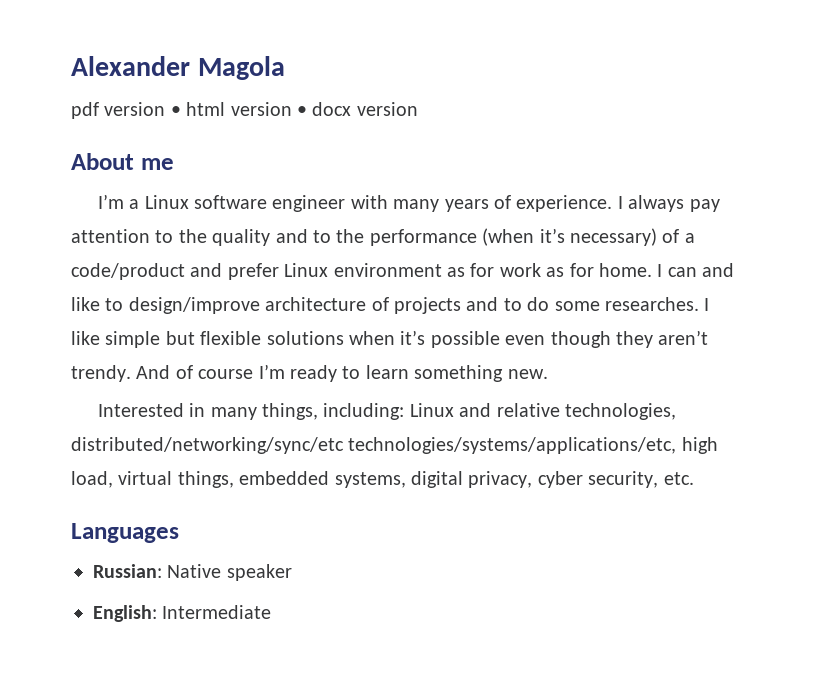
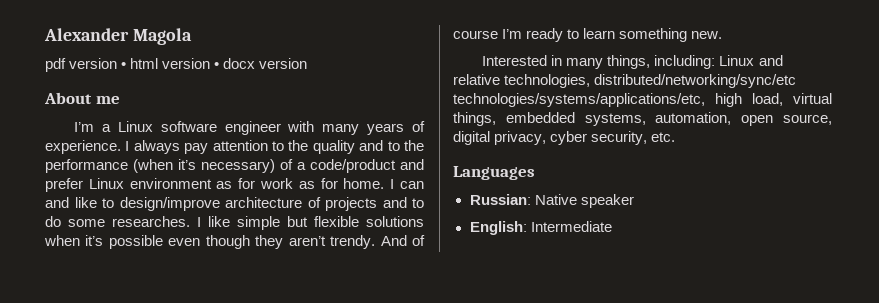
(406, 480) none -> [655,112,832,126] automation, open source,

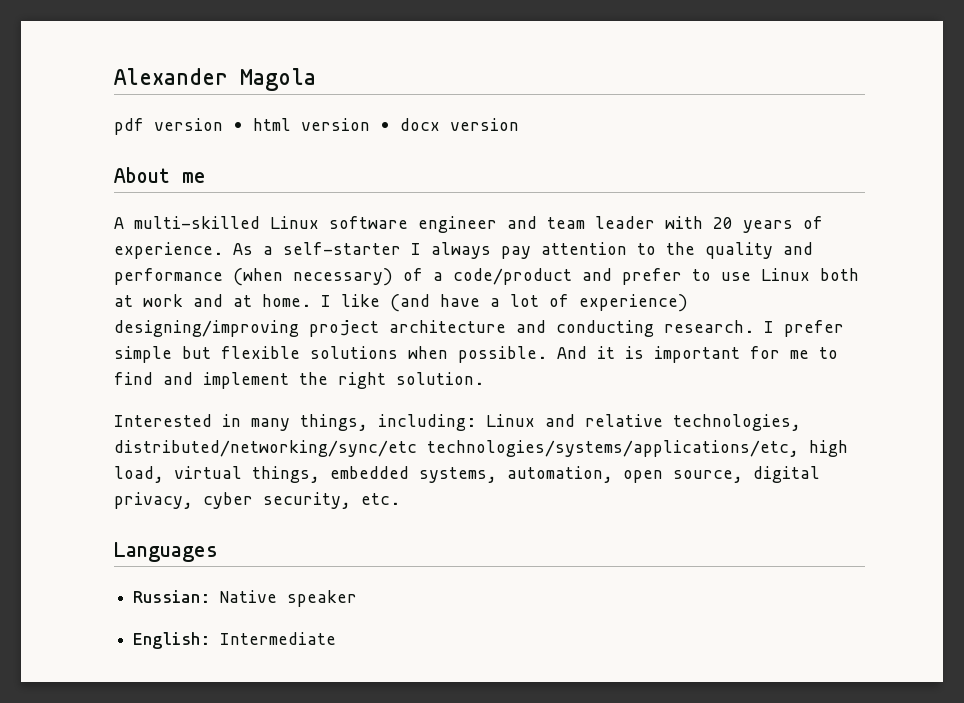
[74,122,112,132] I’m a -> [114,216,260,229] A multi-skilled
[287,121,426,135] [45,140,121,154] with many years of experience. -> [507,216,823,233] [114,242,401,259] and team leader with 20 years of experience. As a self-starter
[387,140,424,151] to the -> (813, 248) none
[178,159,196,170] it’s -> (283, 277) none
[88,178,425,189] [45,197,424,211] [45,216,230,227] Linux environment as for work as for home. I can and like to design/improve architecture of projects and to do some researches. I like -> [692,268,859,281] [114,294,688,312] [114,320,844,337] to use Linux both at work and at home. I like (and have a lot of experience) designing/improving project architecture and conducting research. I prefer
[85,235,426,249] [453,28,723,42] it’s possible even though they aren’t trendy. And of course I’m ready to learn something new. -> [458,346,838,363] [114,372,484,389] possible. And it is important for me to find and implement the right solution.

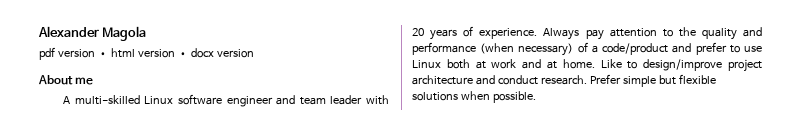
[233,242,491,259] As a self-starter I always -> [543,28,580,40] Always
[321,294,688,312] [114,320,844,337] I like (and have a lot of experience) designing/improving project architecture and conducting research. I prefer -> [600,59,762,72] [412,74,621,85] Like to design/improve project architecture and conduct research. Prefer
[557,346,838,363] [114,372,484,389] [114,414,801,431] [114,440,848,457] [114,466,820,483] [114,492,400,509] [114,542,218,562] [133,590,358,607] [133,632,337,649] And it is important for me to find and implement the right solution. // Interested in many things, including: Linux and relative technologies, distributed/networking/sync/etc technologies/systems/applications/etc, high load, virtual things, embedded systems, automation, open source, digital privacy, cyber security, etc. // Languages // Russian: Native speaker // English: Intermediate -> (536, 97) none

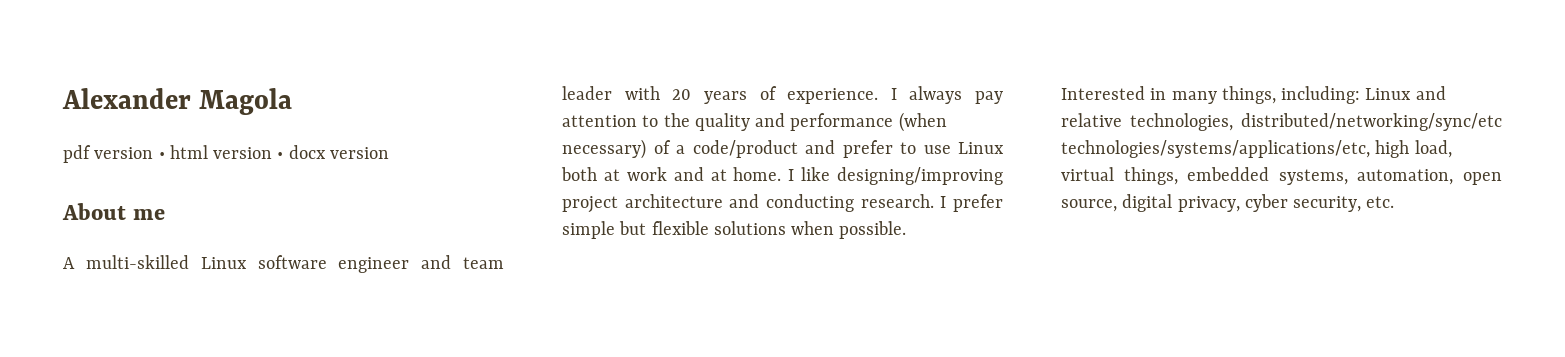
[543,28,580,40] Always -> [890,86,963,104] I always
[600,59,762,72] [412,74,621,85] Like to design/improve project architecture and conduct research. Prefer -> [788,167,1003,185] [562,194,1003,213] I like designing/improving project architecture and conducting research. I prefer
(536, 97) none -> [1061,86,1446,104] [1061,113,1502,131] [1061,140,1452,158] [1061,167,1502,185] [1061,194,1395,212] // Interested in many things, including: Linux and relative technologies, distributed/networking/sync/etc technologies/systems/applications/etc, high load, virtual things, embedded systems, automation, open source, digital privacy, cyber security, etc.

